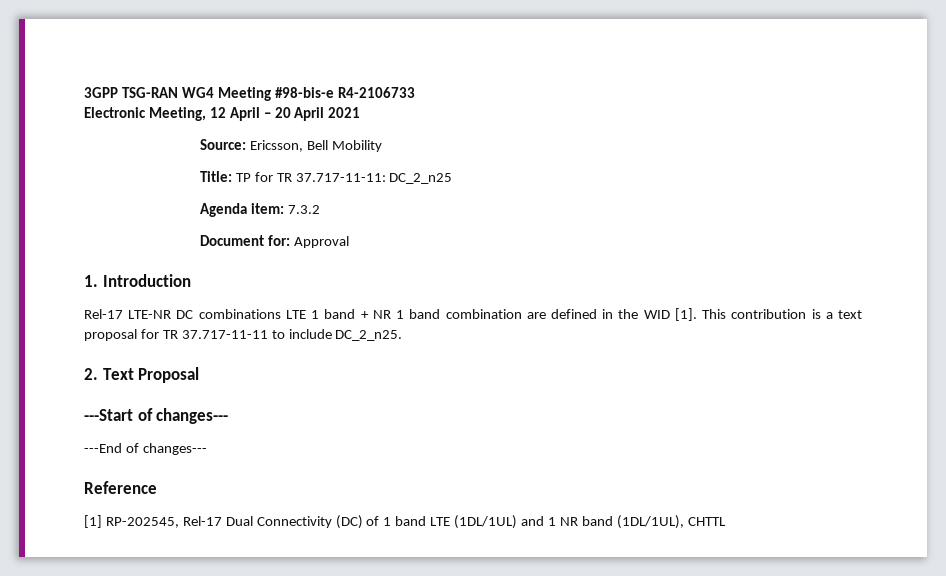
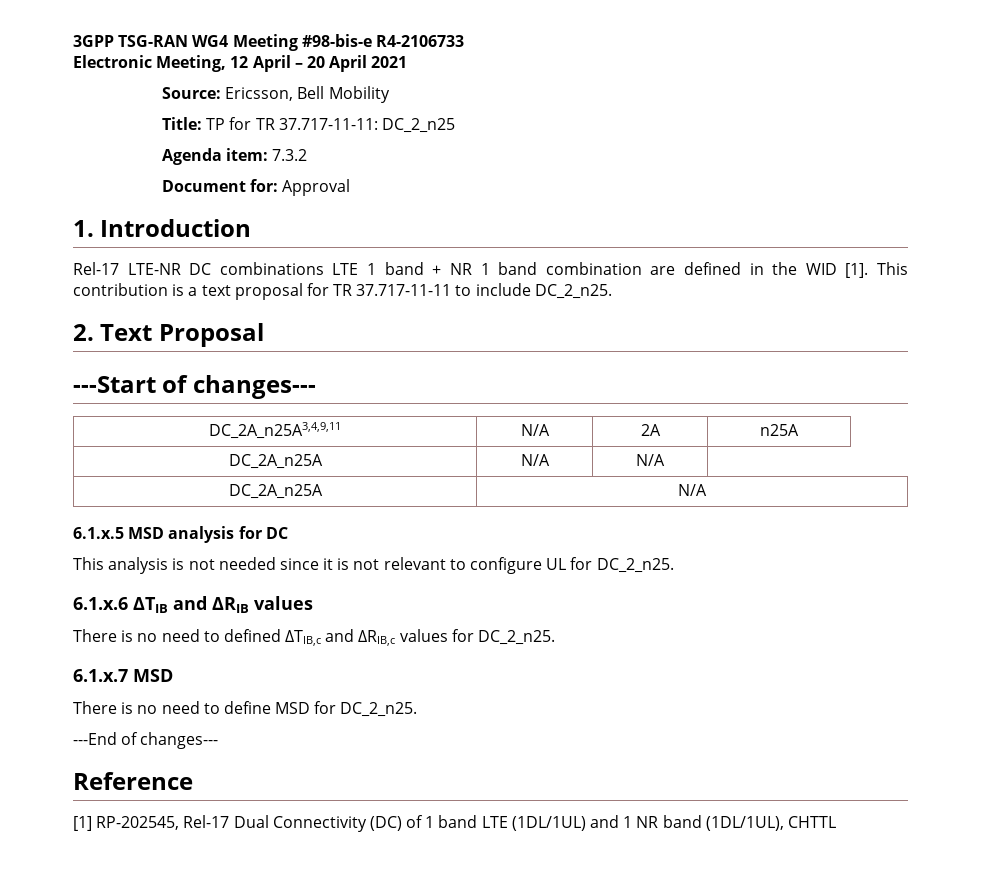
(229, 416) none -> [209,422,341,439] [520,424,550,436] [640,424,661,436] [760,424,799,436] [228,454,323,469] [520,454,550,466] [636,454,665,466] [228,484,323,499] [678,484,707,496] [73,526,288,543] [73,557,674,574] [73,596,313,613] [73,629,556,646] [73,669,173,682] [73,701,418,717] // DC_2A_n25A3,4,9,11 | N/A | 2A | n25A // DC_2A_n25A | N/A | N/A // DC_2A_n25A | N/A // 6.1.x.5 MSD analysis for DC // This analysis is not needed since it is not relevant to configure UL for DC_2_n25. // 6.1.x.6 ∆TIB and ∆RIB values // There is no need to defined ΔTIB,c and ΔRIB,c values for DC_2_n25. // 6.1.x.7 MSD // There is no need to define MSD for DC_2_n25.

